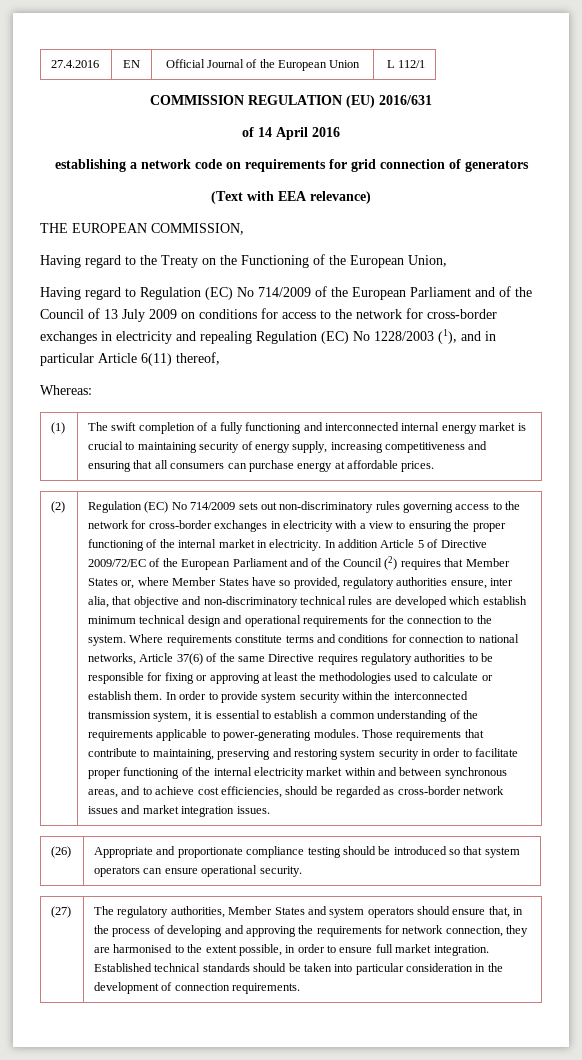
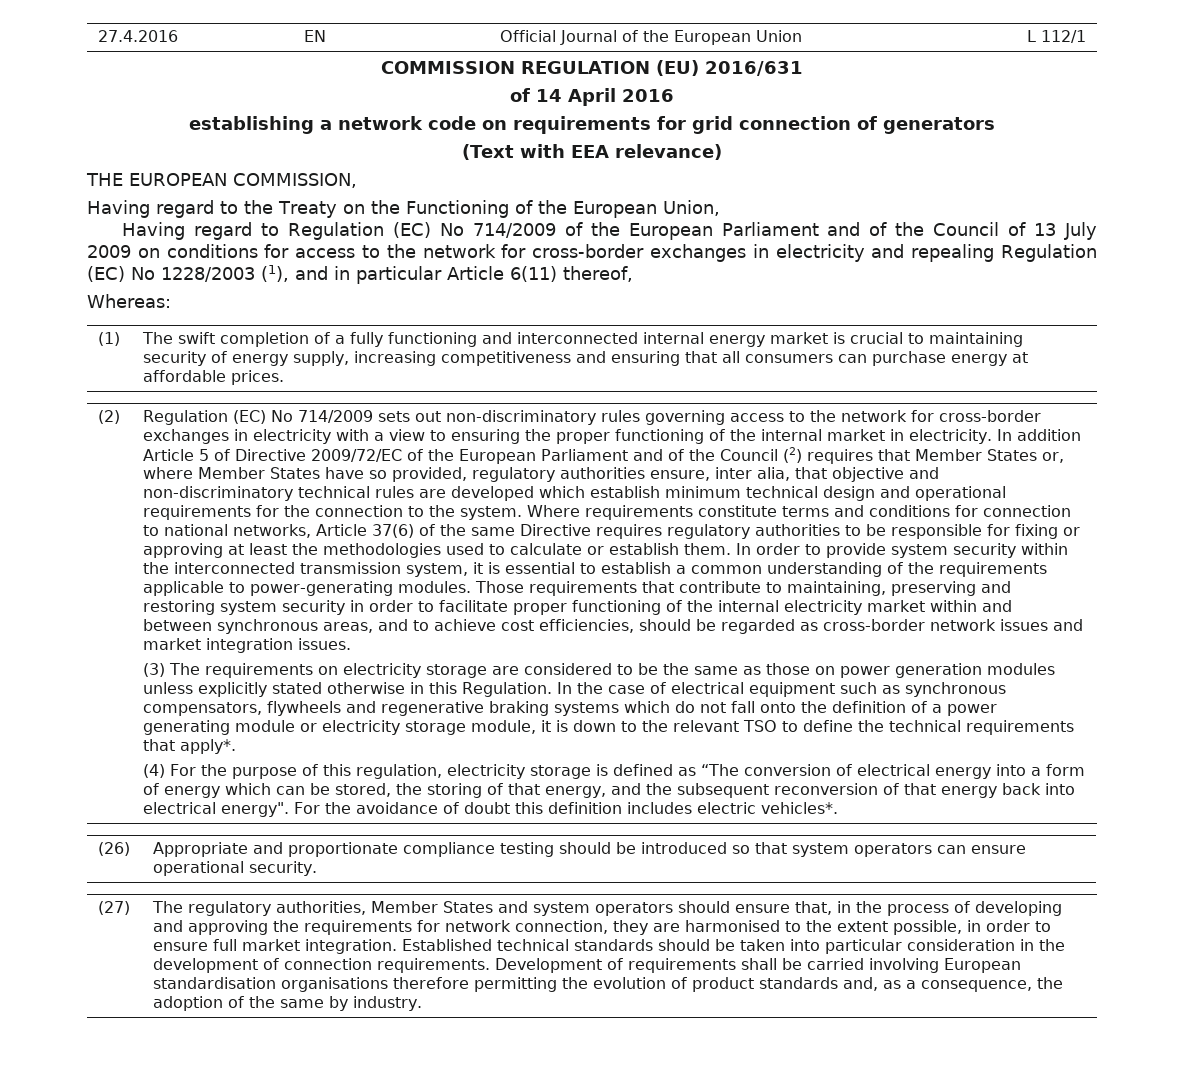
(270, 810) none -> [143,663,1056,678] [143,682,1007,697] [143,701,998,716] [143,720,1075,735] [143,739,237,754] [143,764,1086,779] [143,783,1076,798] [143,802,839,817] // (3) The requirements on electricity storage are considered to be the same as those on power generation modules unless explicitly stated otherwise in this Regulation. In the case of electrical equipment such as synchronous compensators, flywheels and regenerative braking systems which do not fall onto the definition of a power generating module or electricity storage module, it is down to the relevant TSO to define the technical requirements that apply*. // (4) For the purpose of this regulation, electricity storage is defined as “The conversion of electrical energy into a form of energy which can be stored, the storing of that energy, and the subsequent reconversion of that energy back into electrical energy". For the avoidance of doubt this definition includes electric vehicles*.
(301, 988) none -> [495,958,1022,973] [153,977,1064,992] [153,996,423,1011] Development of requirements shall be carried involving European standardisation organisations therefore permitting the evolution of product standards and, as a consequence, the adoption of the same by industry.

